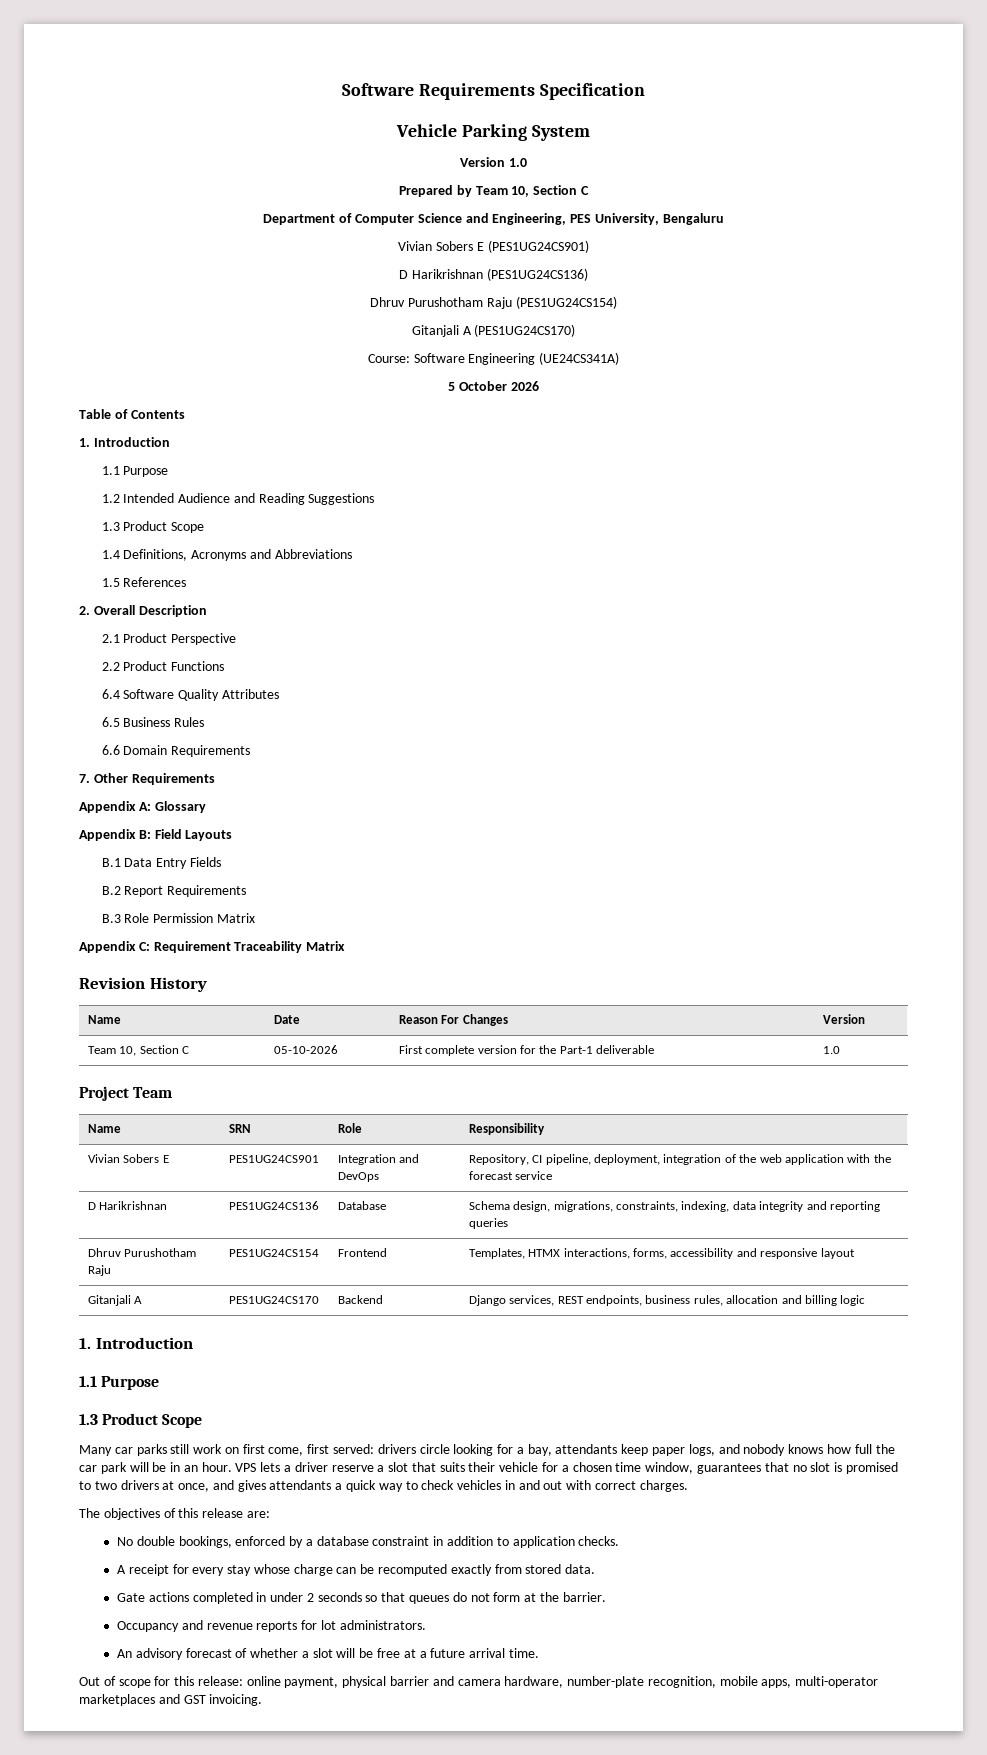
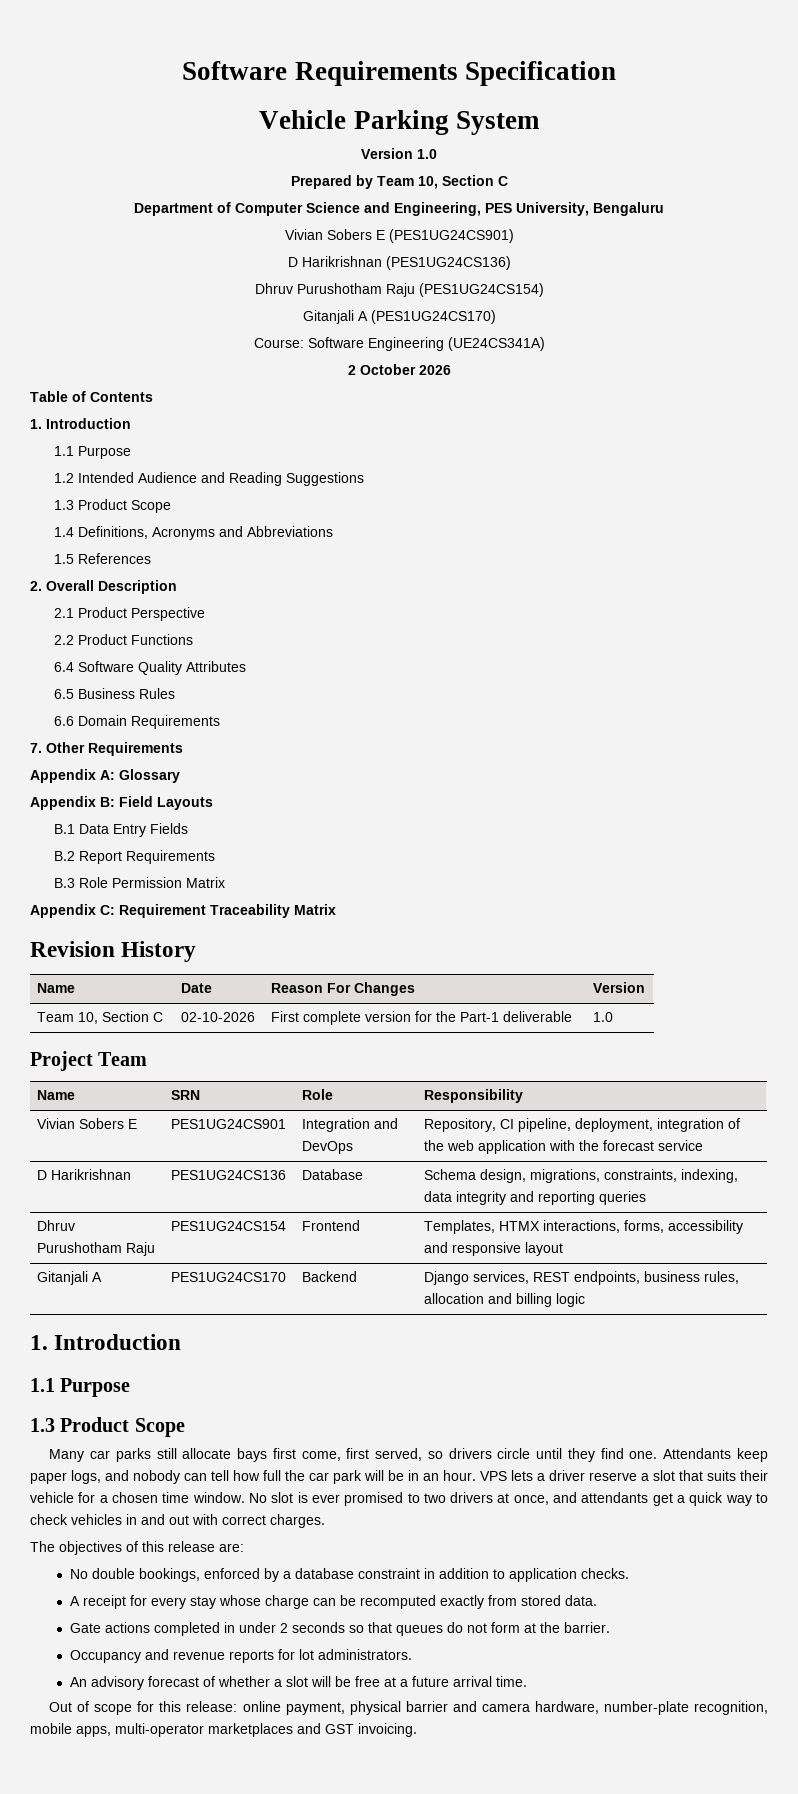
[448,382,456,391] 5 -> [347,365,356,375] 2
[273,1045,338,1054] 05-10-2026 -> [181,1012,256,1022] 02-10-2026
[193,1444,239,1454] work on -> [182,1448,268,1462] allocate bays
[333,1444,618,1456] served: drivers circle looking for a bay, attendants -> [375,1448,732,1462] served, so drivers circle until they find one. Attendants
[788,1444,824,1454] knows -> [184,1470,229,1481] can tell
[645,1462,807,1474] window, guarantees that no -> [192,1492,267,1503] window. No
(843, 1467) none -> [311,1494,340,1503] ever
[237,1480,332,1492] gives attendants -> [581,1492,673,1506] attendants get

